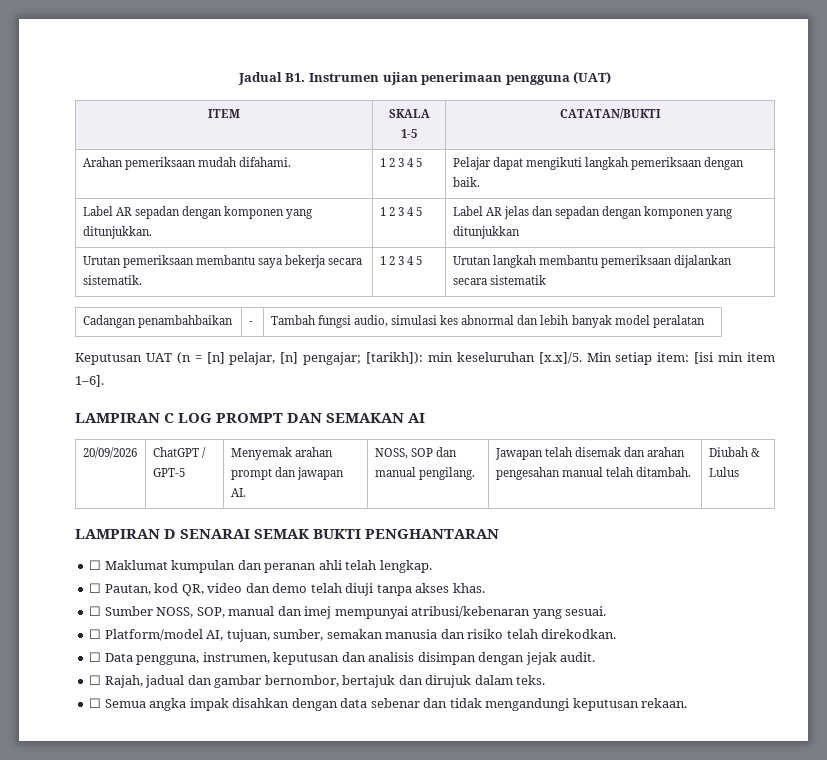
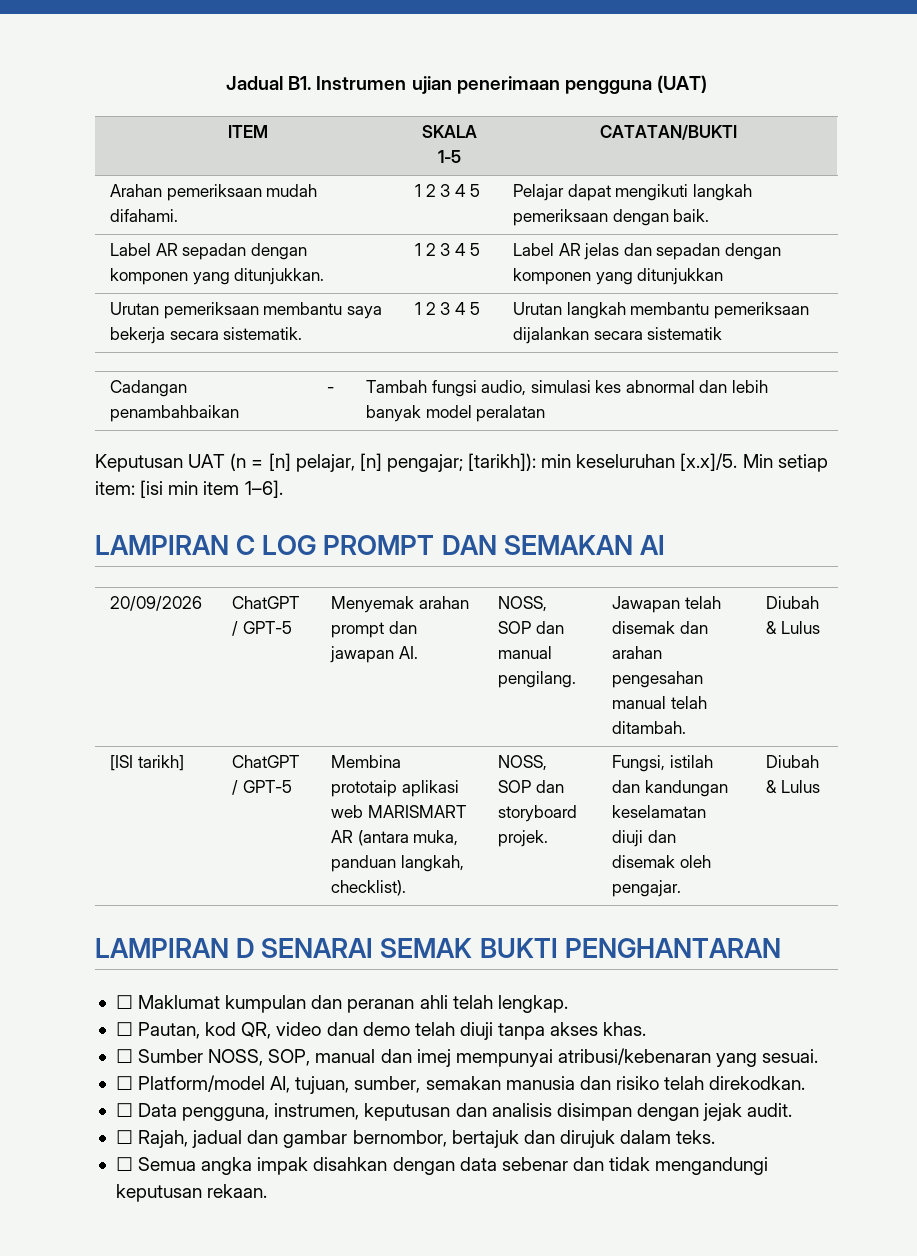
(739, 472) none -> [109,755,184,771] [231,755,299,768] [231,780,292,795] [330,755,401,768] [330,780,459,797] [330,805,466,818] [330,830,459,846] [330,855,464,872] [330,880,406,896] [497,755,547,771] [497,780,564,793] [497,805,577,822] [497,830,548,847] [611,755,713,772] [611,780,728,797] [611,805,706,818] [611,830,676,847] [611,855,711,868] [611,880,681,897] [765,755,819,768] [765,780,820,793] // [ISI tarikh] | ChatGPT / GPT-5 | Membina prototaip aplikasi web MARISMART AR (antara muka, panduan langkah, checklist). | NOSS, SOP dan storyboard projek. | Fungsi, istilah dan kandungan keselamatan diuji dan disemak oleh pengajar. | Diubah & Lulus

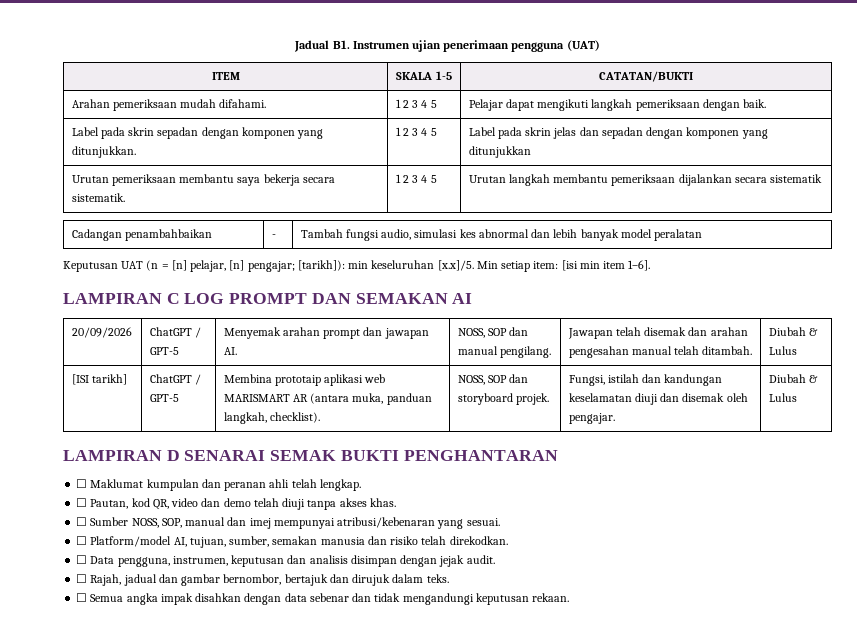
[155,243,178,256] AR -> [100,127,155,139] pada skrin
[558,243,581,256] AR -> [497,127,552,139] pada skrin

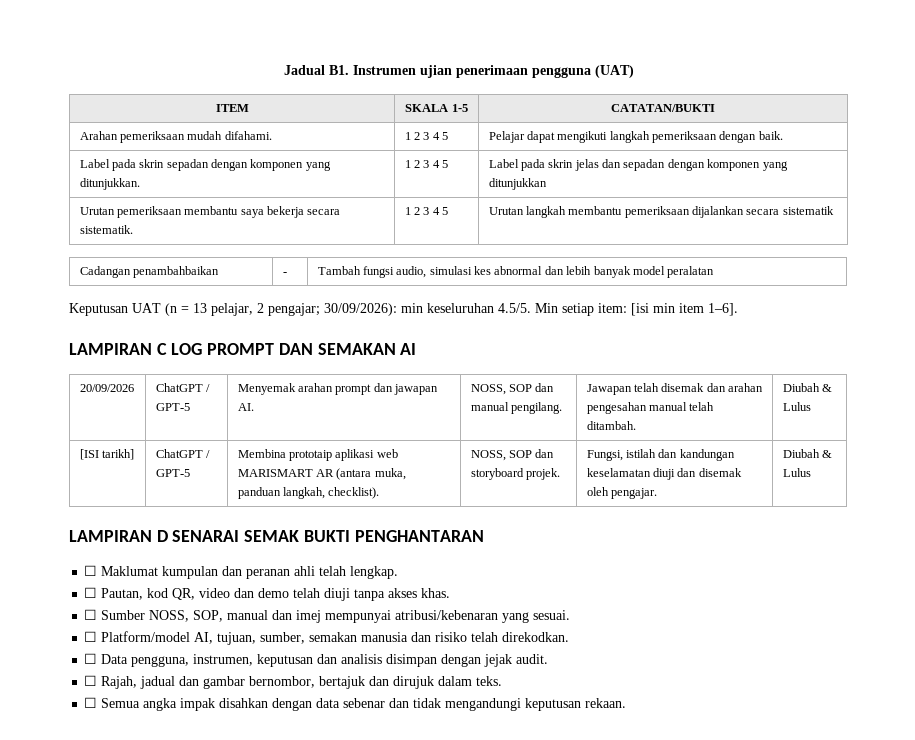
[171,260,345,272] [n] pelajar, [n] pengajar; [tarikh]): -> [193,303,397,316] 13 pelajar, 2 pengajar; 30/09/2026):
[437,260,474,271] [x.x]/5. -> [498,303,531,313] 4.5/5.

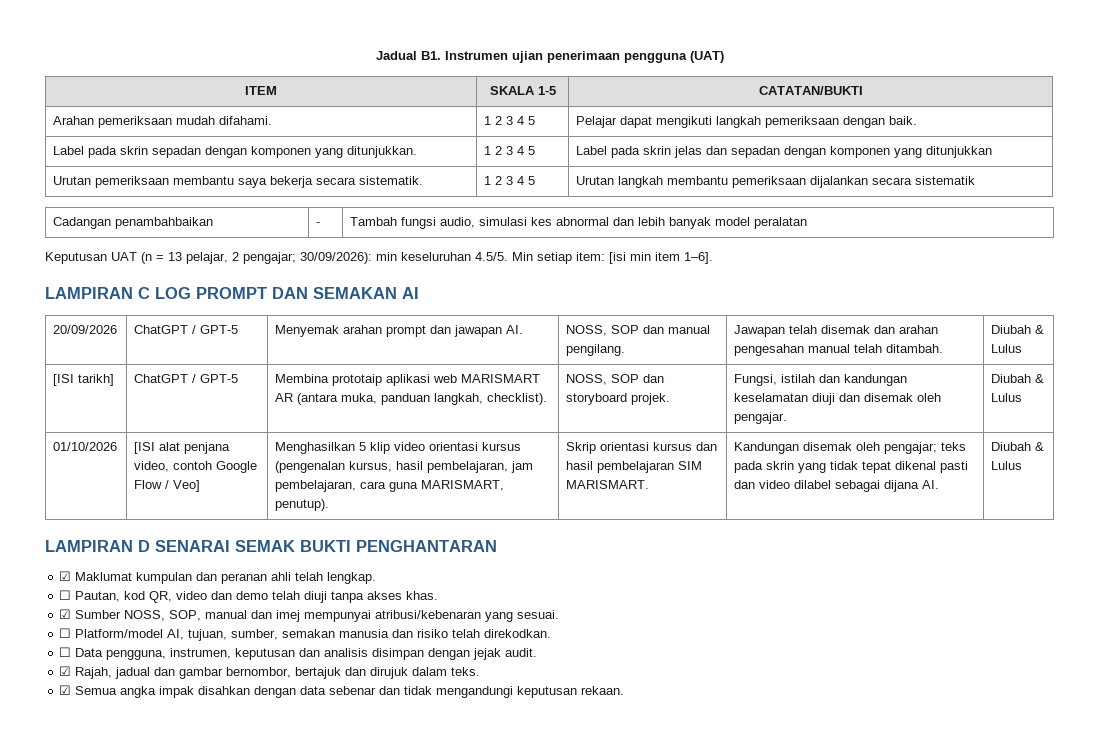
(811, 472) none -> [53,442,118,451] [134,442,231,454] [134,461,258,473] [134,480,201,492] [275,442,522,454] [275,461,534,473] [275,480,505,492] [275,499,330,511] [566,442,718,454] [566,461,703,473] [566,480,650,489] [734,442,967,454] [734,461,969,473] [734,480,940,492] [991,442,1045,451] [991,461,1023,470] // 01/10/2026 | [ISI alat penjana video, contoh Google Flow / Veo] | Menghasilkan 5 klip video orientasi kursus (pengenalan kursus, hasil pembelajaran, jam pembelajaran, cara guna MARISMART, penutup). | Skrip orientasi kursus dan hasil pembelajaran SIM MARISMART. | Kandungan disemak oleh pengajar; teks pada skrin yang tidak tepat dikenal pasti dan video dilabel sebagai dijana AI. | Diubah & Lulus
[84,565,98,576] ☐ -> [59,571,72,581] ☑
[84,609,98,620] ☐ -> [59,609,72,619] ☑
[84,675,98,686] ☐ -> [59,666,72,676] ☑
[84,697,98,708] ☐ -> [59,685,72,695] ☑

